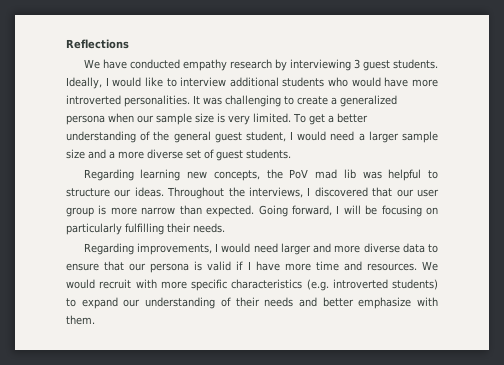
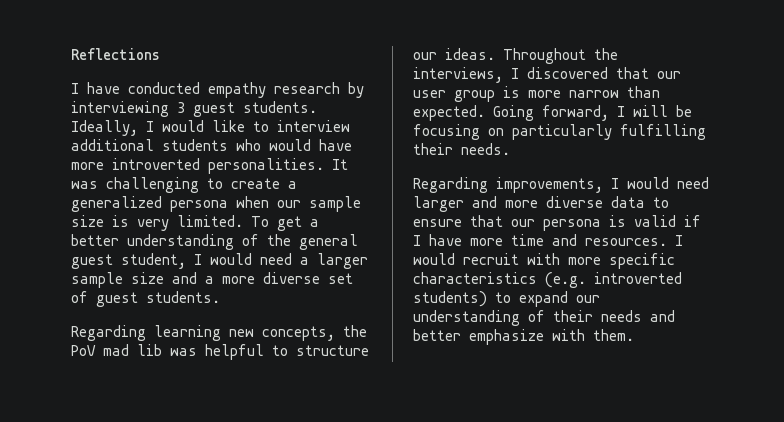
[83,59,100,69] We -> [71,83,79,94] I
[422,261,438,271] We -> [675,235,683,246] I

